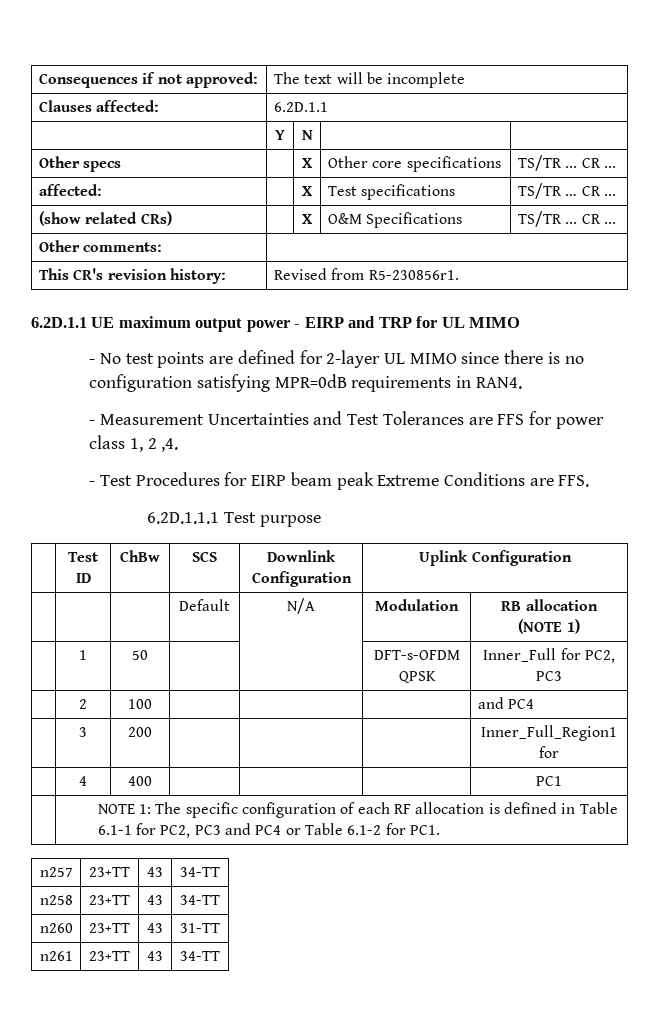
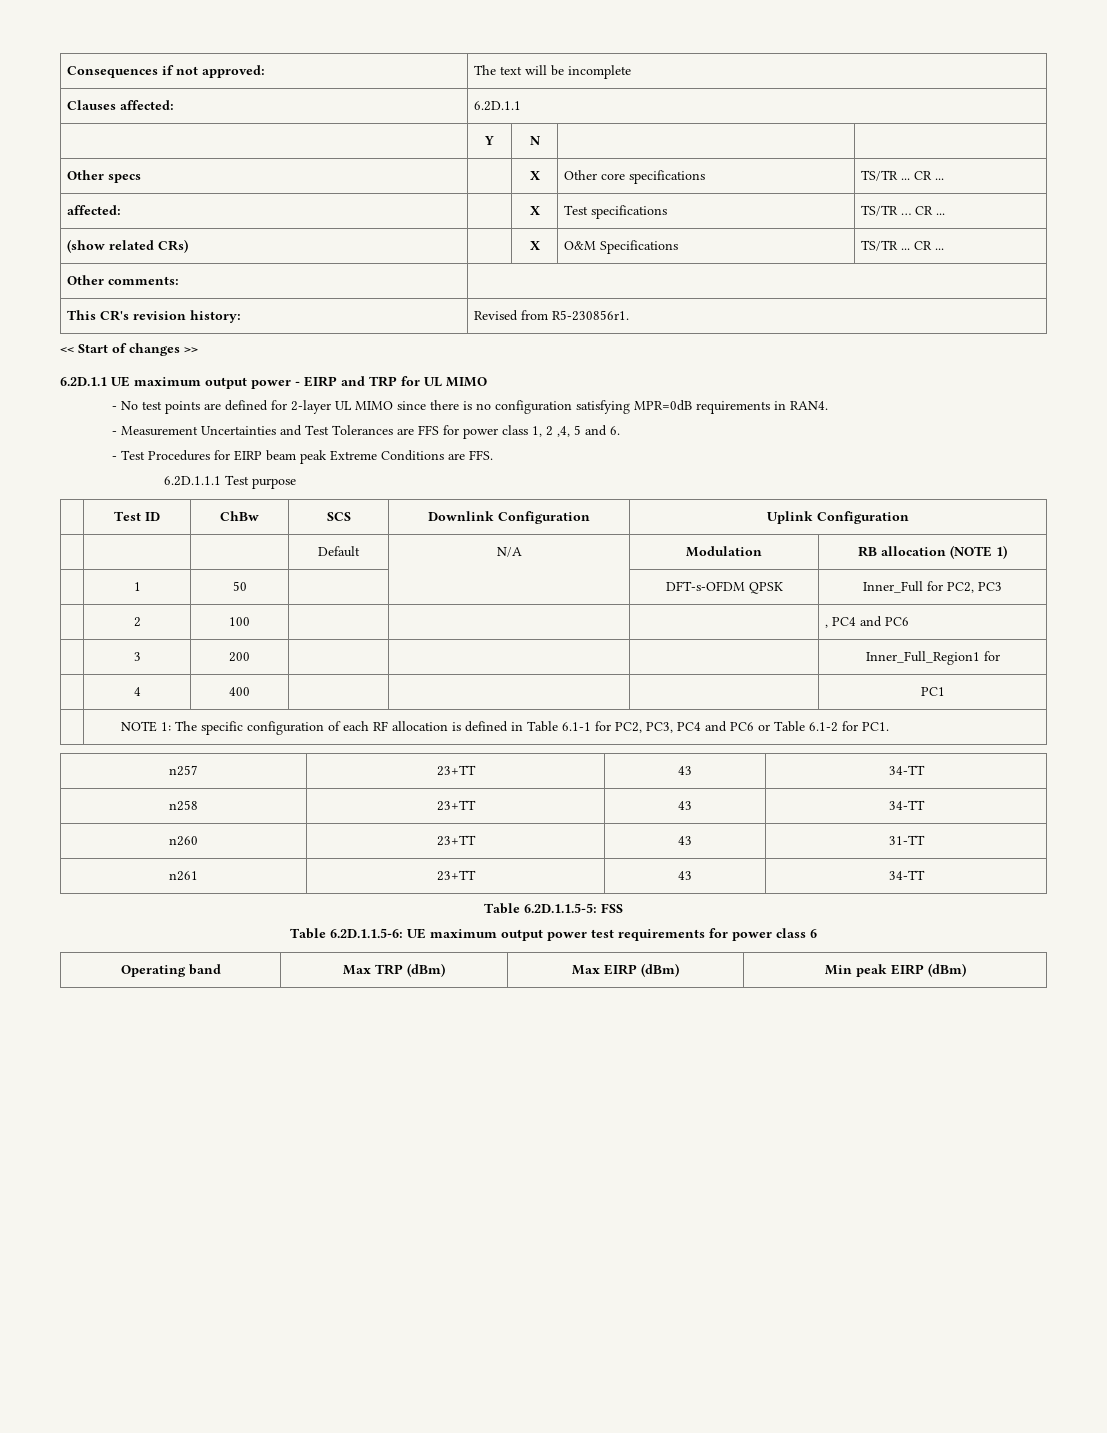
(459, 275) none -> [60,343,198,356] // << Start of changes >>
[161,438,179,452] ,4. -> [557,425,621,437] ,4, 5 and 6.
[477,697,535,709] and PC4 -> [824,616,909,628] , PC4 and PC6
[194,823,282,835] PC3 and PC4 -> [645,721,754,733] PC3, PC4 and PC6
(220, 956) none -> [484,903,623,914] [290,928,817,941] [120,964,221,977] [343,963,446,977] [572,963,679,977] [824,963,966,977] // Table 6.2D.1.1.5-5: FSS // Table 6.2D.1.1.5-6: UE maximum output power test requirements for power class 6 // Operating band | Max TRP (dBm) | Max EIRP (dBm) | Min peak EIRP (dBm)

